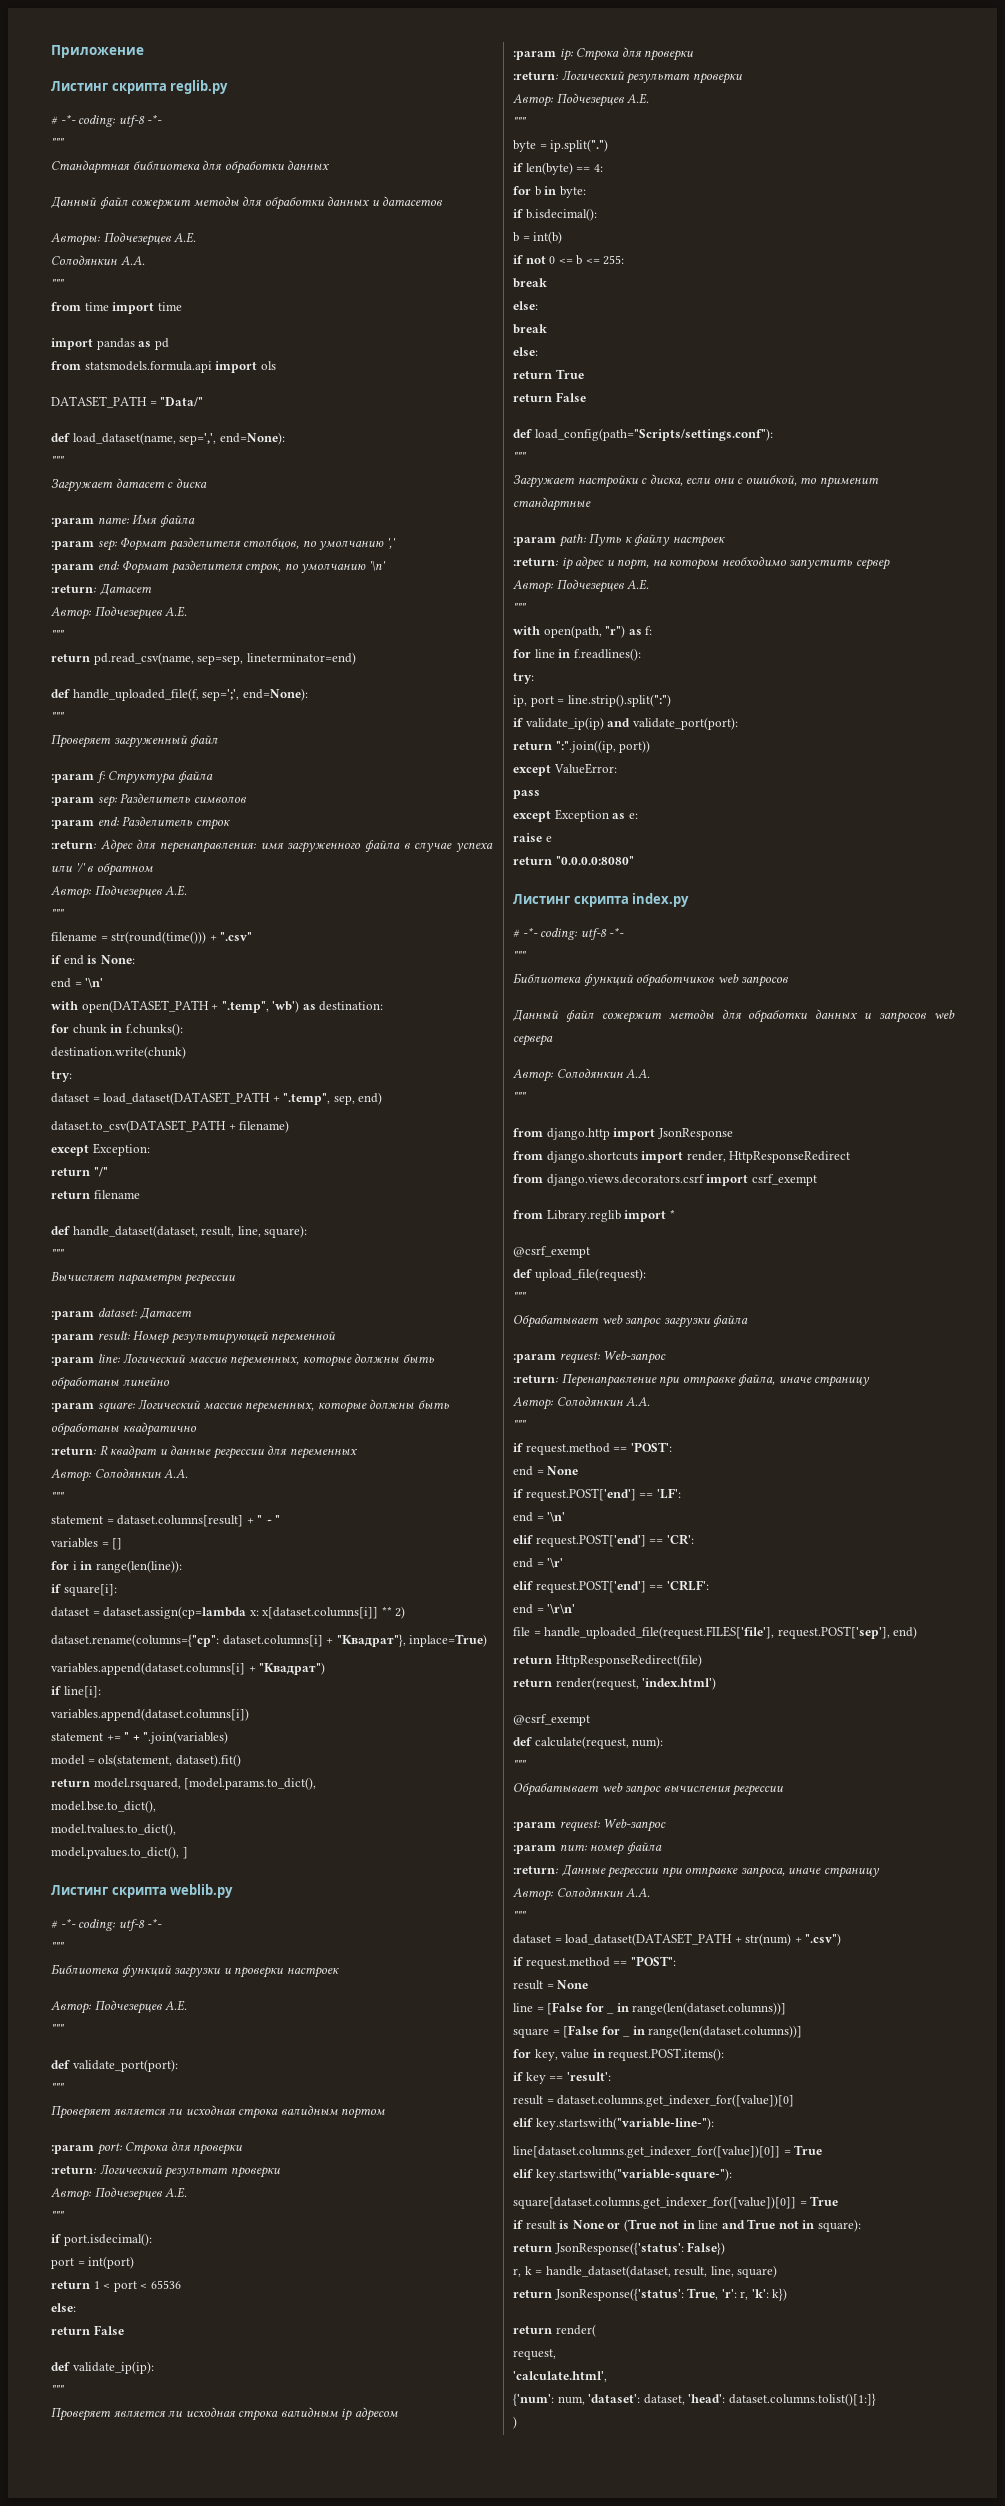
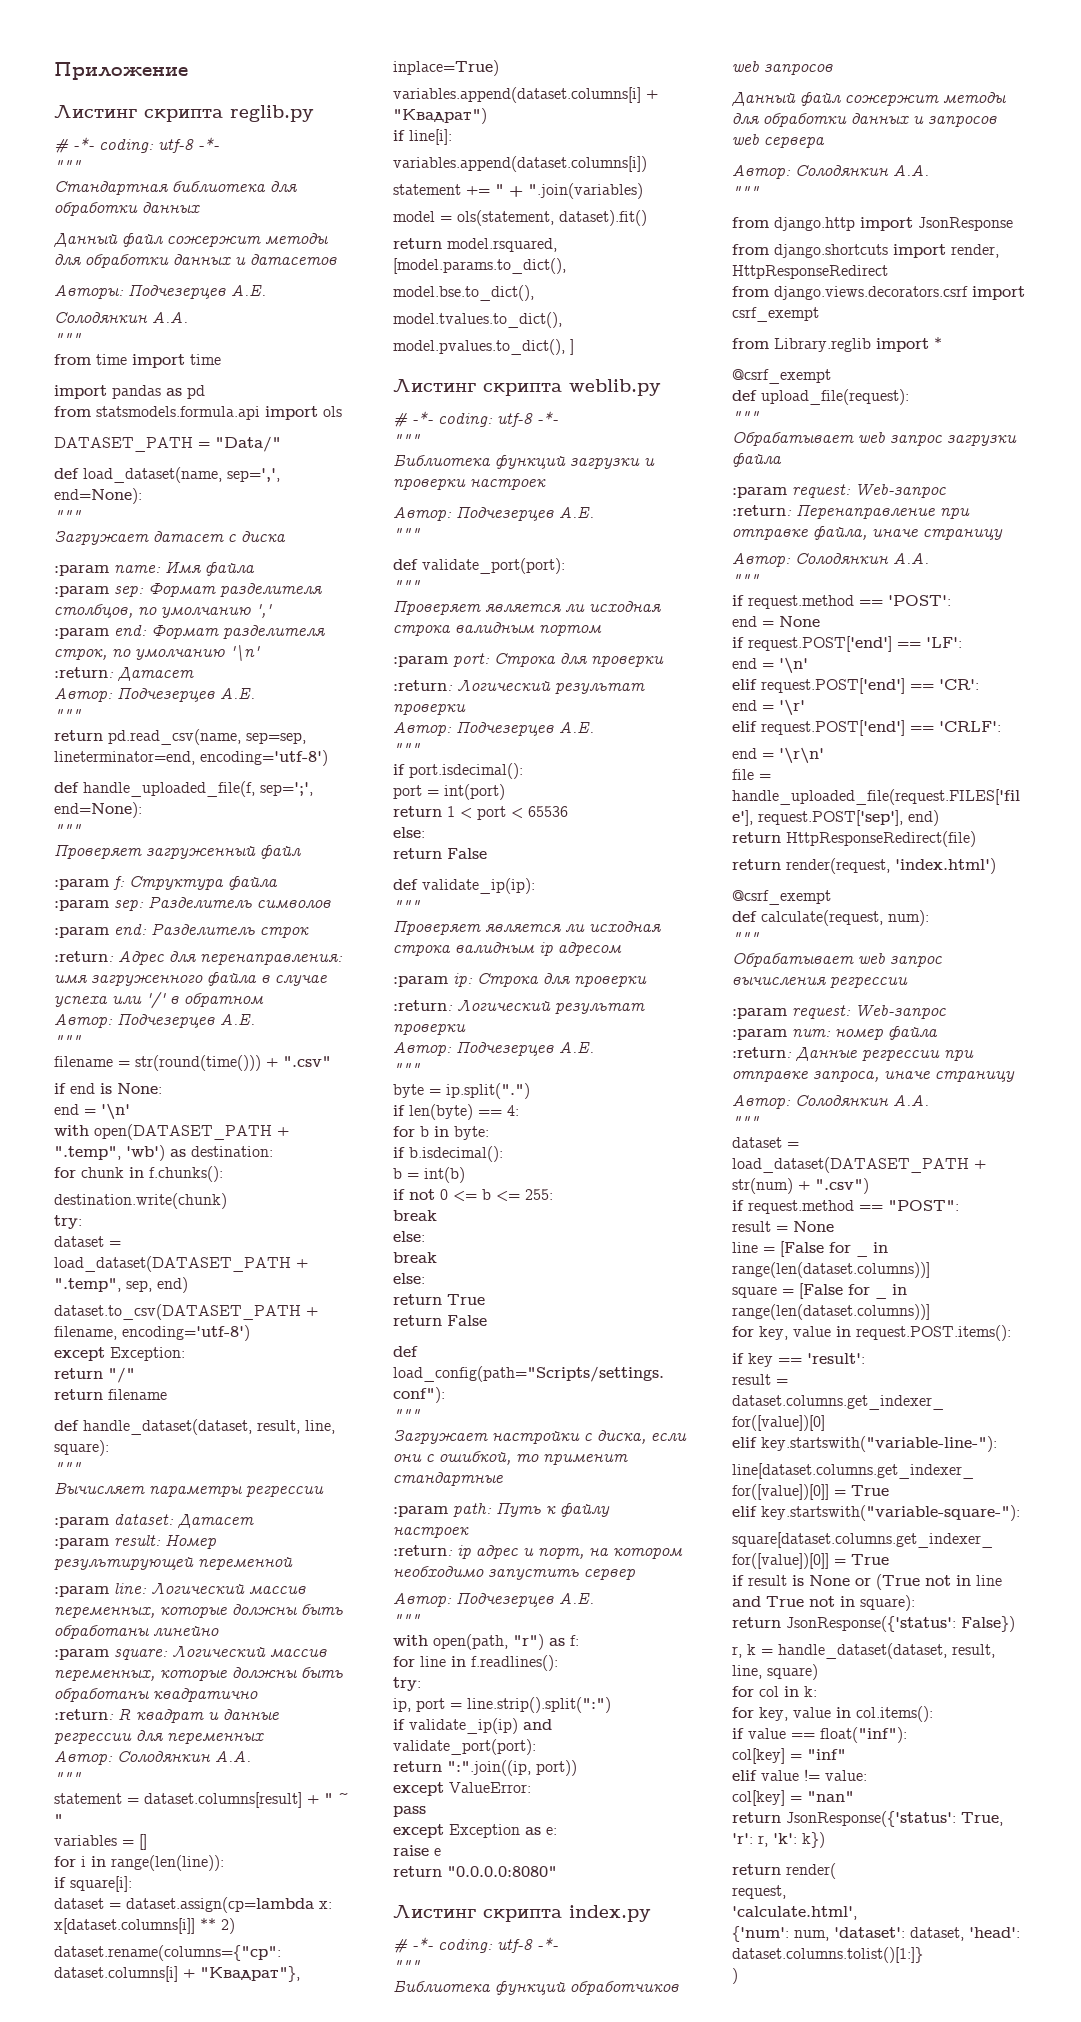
[246,652,356,665] lineterminator=end) -> [54,750,328,766] lineterminator=end, encoding='utf-8')
[239,1120,290,1133] filename) -> [54,1325,250,1341] filename, encoding='utf-8')
(778, 2271) none -> [732,1686,817,1697] [732,1706,933,1722] [732,1727,907,1743] [732,1748,846,1764] [732,1769,867,1781] [732,1790,854,1806] // for col in k: // for key, value in col.items(): // if value == float("inf"): // col[key] = "inf" // elif value != value: // col[key] = "nan"

